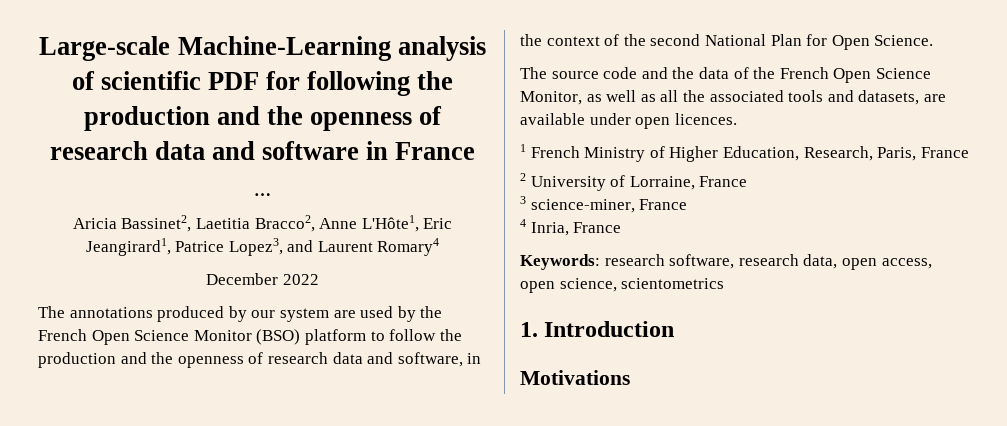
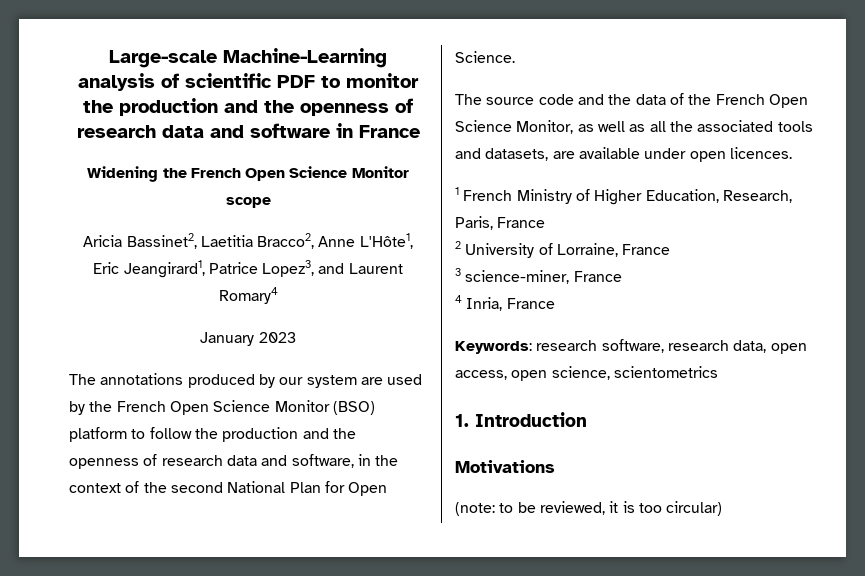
[266,71,411,96] for following -> [321,73,419,88] to monitor
[254,193,271,196] … -> [87,166,409,182] [225,197,271,208] Widening the French Open Science Monitor scope
[206,273,319,285] December 2022 -> [200,332,296,346] January 2023
(630, 377) none -> [455,501,723,516] // (note: to be reviewed, it is too circular)

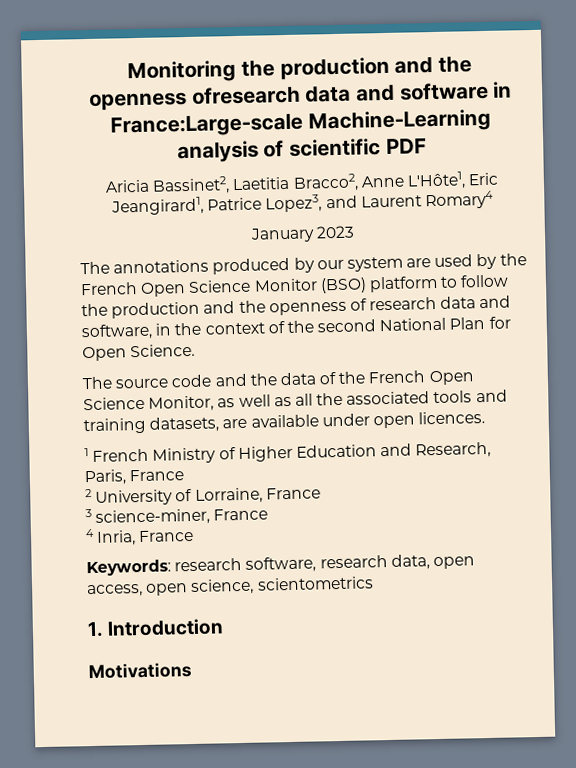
[109,50,217,68] Large-scale -> [127,56,472,84] [88,81,513,111] [110,113,304,138] Monitoring the production and the openness ofresearch data and software in France:Large-scale
[321,73,419,88] [83,98,413,116] [76,123,420,138] [87,166,409,182] [225,197,271,208] to monitor the production and the openness of research data and software in France // Widening the French Open Science Monitor scope -> (427, 146) none
(481, 153) none -> [83,417,146,435] training
[645,189,719,203] Education, -> [295,443,413,458] Education and
[455,501,723,516] // (note: to be reviewed, it is too circular) -> (192, 671) none

